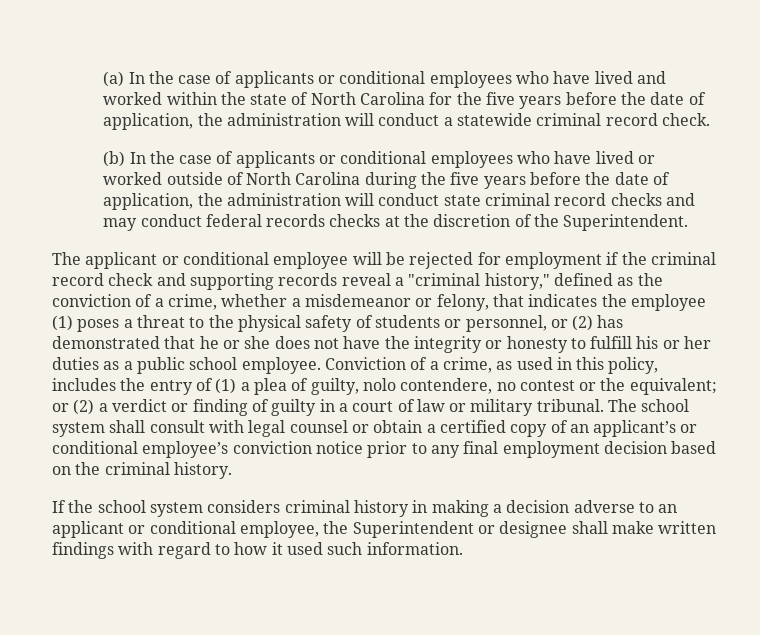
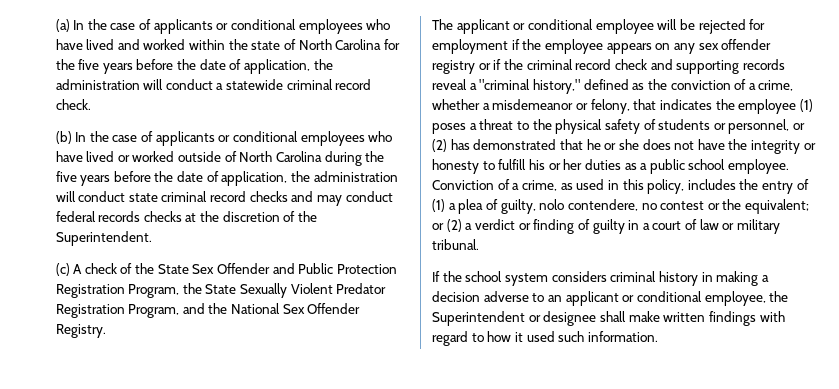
(689, 222) none -> [55,263,397,276] [55,283,387,298] [55,303,361,318] [55,324,106,338] // (c) A check of the State Sex Offender and Public Protection Registration Program, the State Sexually Violent Predator Registration Program, and the National Sex Offender Registry.
(647, 258) none -> [544,39,772,54] [432,59,523,74] employee appears on any sex offender registry or if the
[608,399,690,412] [52,420,698,437] [52,441,717,458] [52,462,232,479] The school system shall consult with legal counsel or obtain a certified copy of an applicant’s or conditional employee’s conviction notice prior to any final employment decision based on the criminal history. -> (479, 244) none

